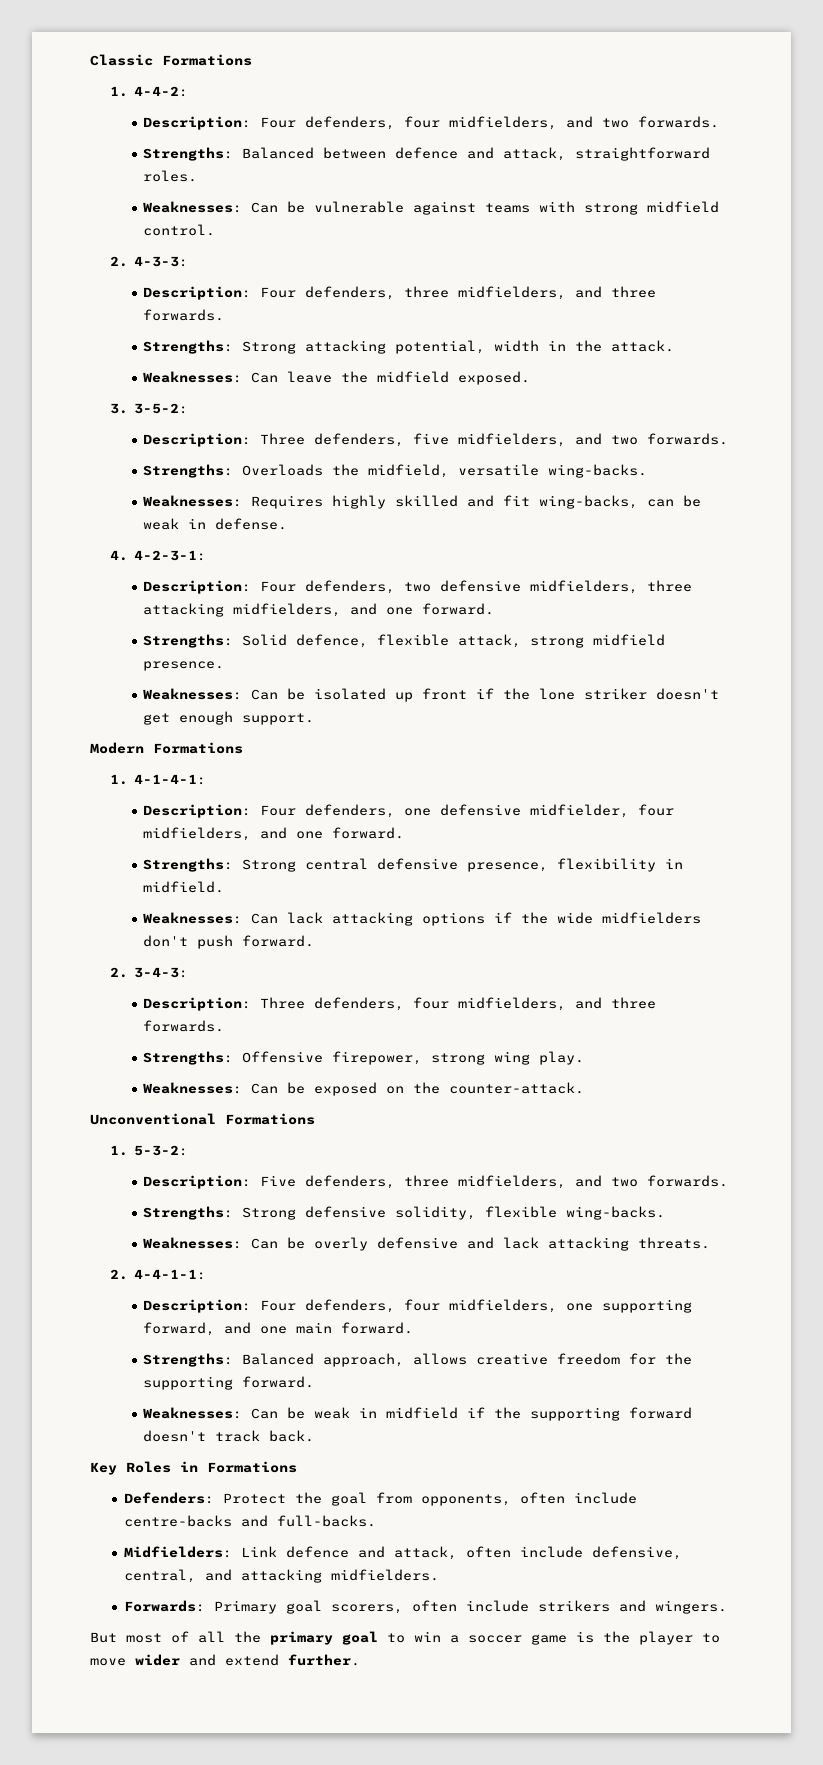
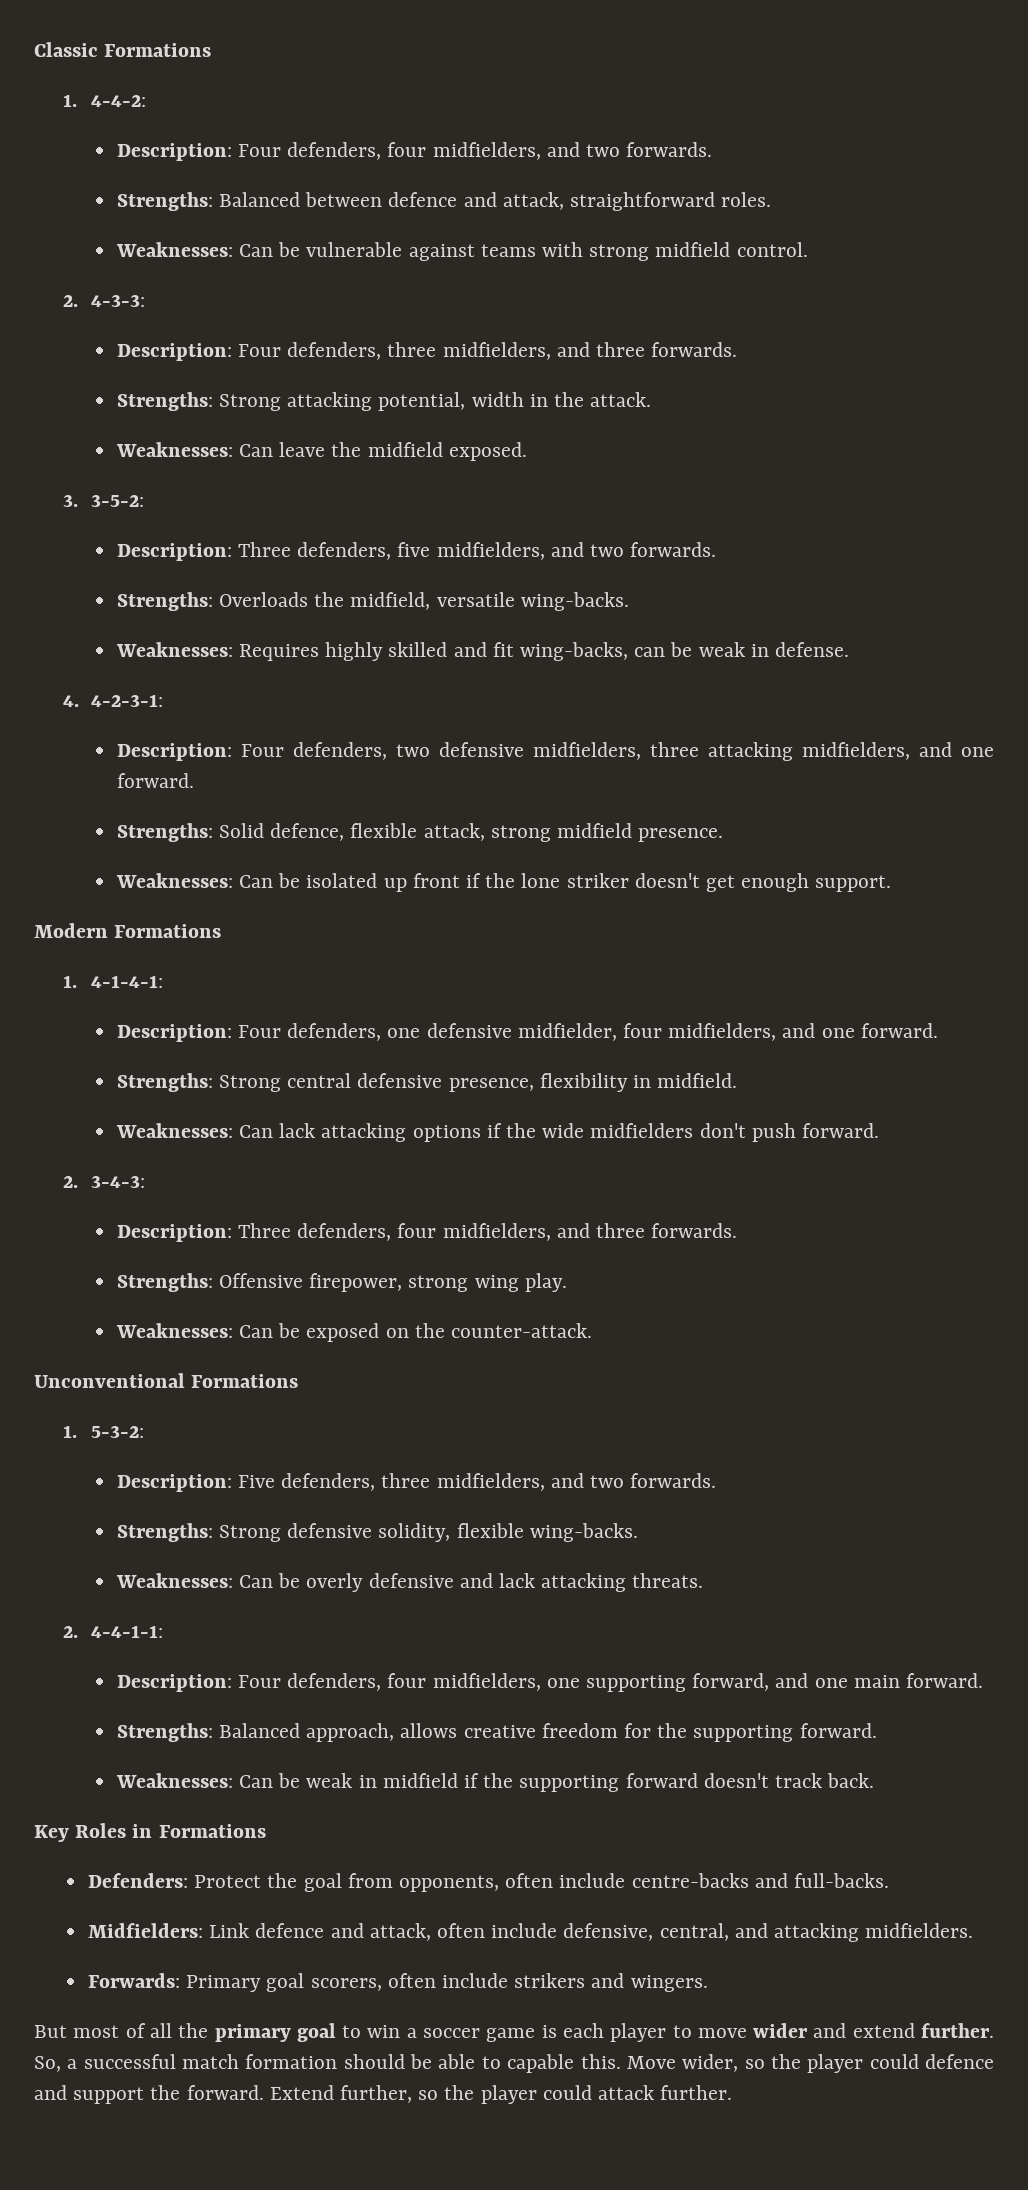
[603,1631,630,1643] the -> [562,2023,604,2038] each
(360, 1660) none -> [34,2054,995,2073] [34,2085,733,2104] So, a successful match formation should be able to capable this. Move wider, so the player could defence and support the forward. Extend further, so the player could attack further.

